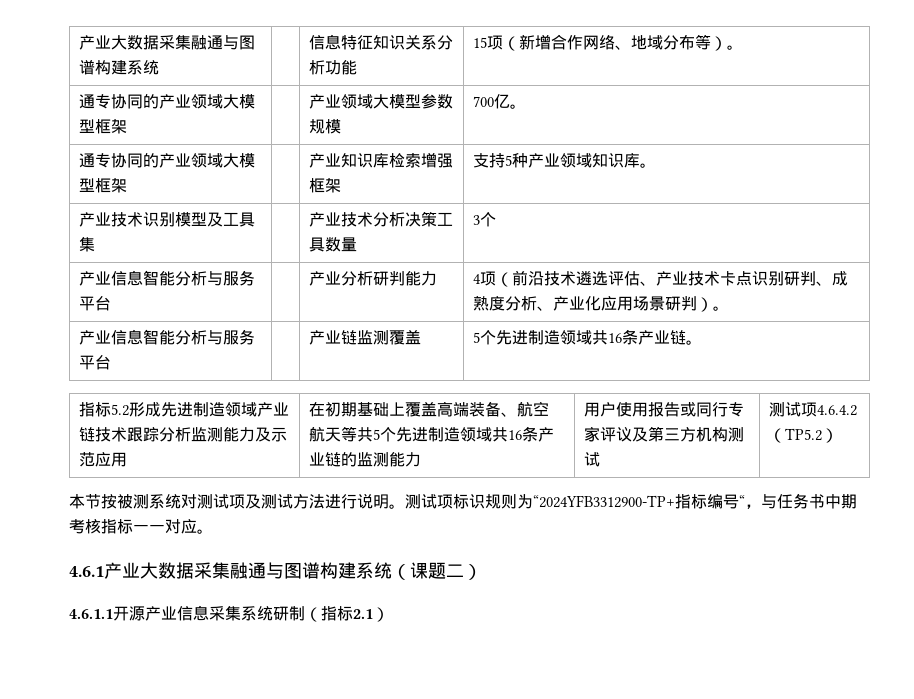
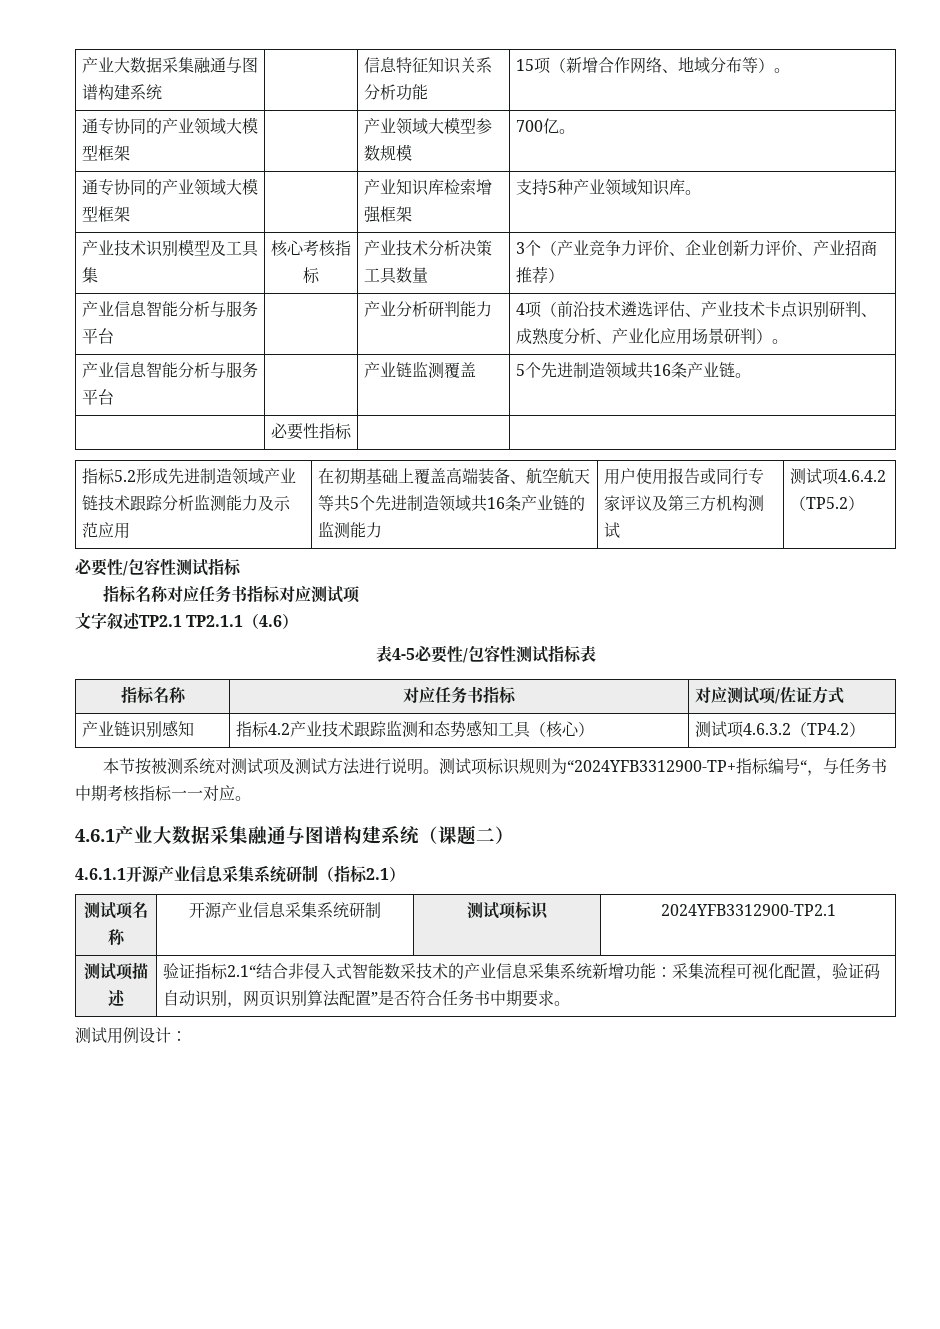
(96, 244) none -> [271,240,351,257] [303,267,320,284] 核心考核指标
(497, 219) none -> [540,239,877,257] [515,266,564,284] （产业竞争力评价、企业创新力评价、产业招商推荐）
(703, 342) none -> [271,423,352,440] // | 必要性指标 | |
(839, 435) none -> [75,558,242,576] [103,585,361,603] [75,612,299,630] [375,645,596,663] [120,686,187,704] [403,686,517,704] [694,686,844,704] [81,720,194,738] [235,720,594,738] [694,721,865,738] // 必要性/包容性测试指标 // 指标名称对应任务书指标对应测试项 // 文字叙述TP2.1 TP2.1.1（4.6） // 表4-5必要性/包容性测试指标表 // 指标名称 | 对应任务书指标 | 对应测试项/佐证方式 // 产业链识别感知 | 指标4.2产业技术跟踪监测和态势感知工具（核心） | 测试项4.6.3.2（TP4.2）
(389, 614) none -> [84,901,148,919] [108,929,126,946] [189,902,382,918] [467,901,549,920] [660,904,836,916] [84,962,148,980] [108,989,125,1007] [162,963,880,981] [162,990,570,1008] [75,1027,187,1044] // 测试项名称 | 开源产业信息采集系统研制 | 测试项标识 | 2024YFB3312900-TP2.1 // 测试项描述 | 验证指标2.1“结合非侵入式智能数采技术的产业信息采集系统新增功能：采集流程可视化配置，验证码自动识别，网页识别算法配置”是否符合任务书中期要求。 // 测试用例设计：

